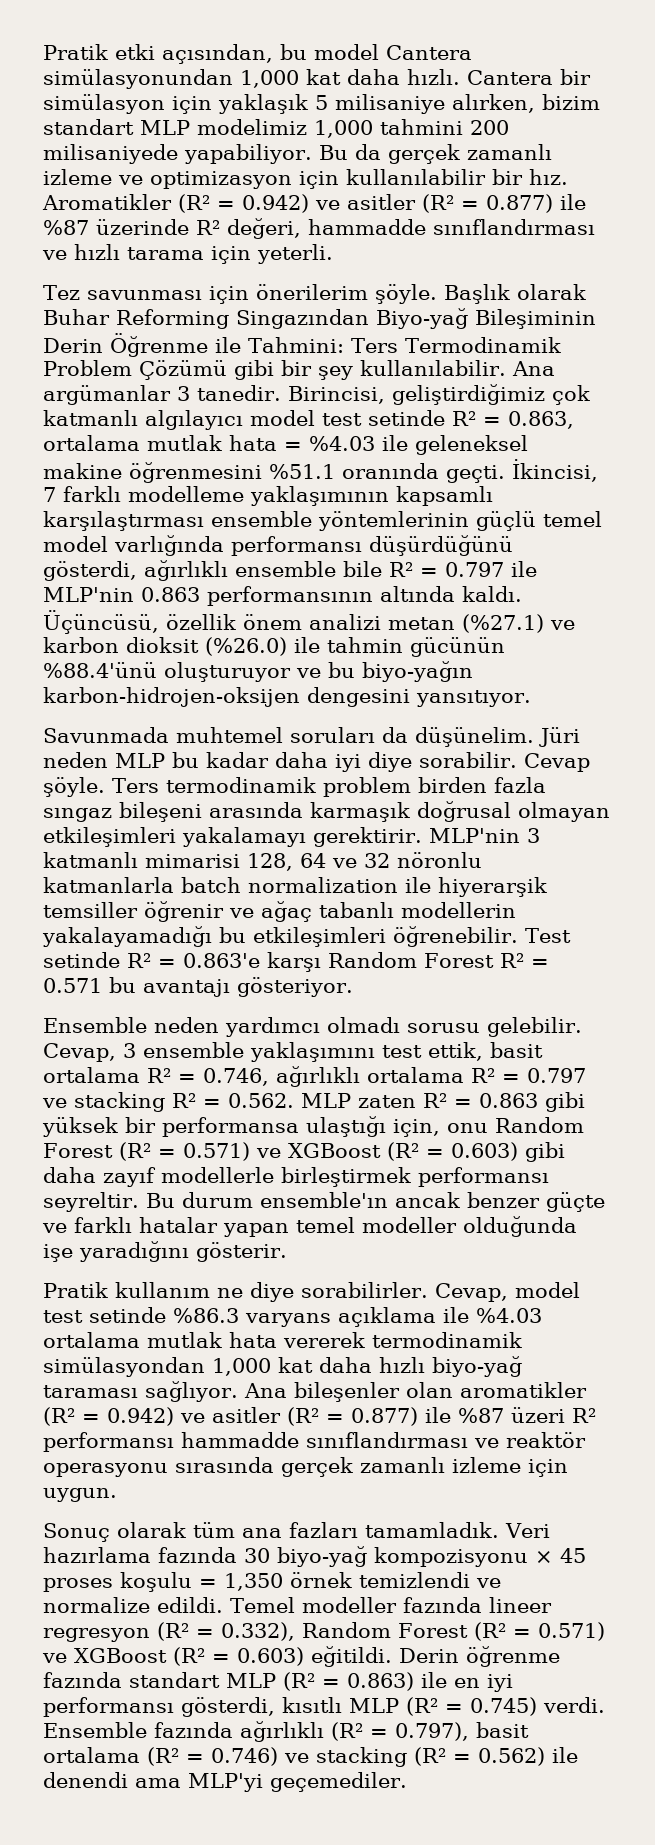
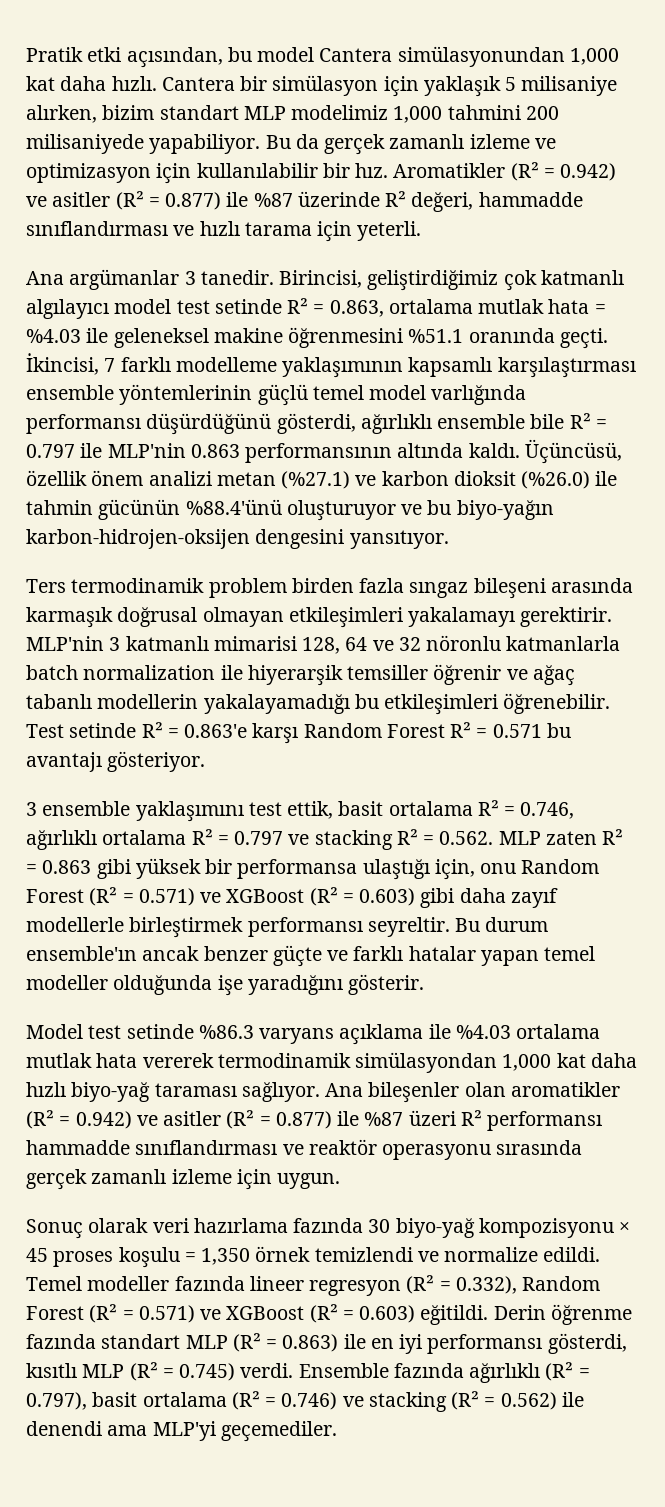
[43,284,586,304] [43,308,596,329] [43,333,561,357] [43,360,506,380] Tez savunması için önerilerim şöyle. Başlık olarak Buhar Reforming Singazından Biyo-yağ Bileşiminin Derin Öğrenme ile Tahmini: Ters Termodinamik Problem Çözümü gibi bir şey kullanılabilir. -> (422, 231) none
[43,727,580,747] [43,752,590,772] [43,777,105,797] Savunmada muhtemel soruları da düşünelim. Jüri neden MLP bu kadar daha iyi diye sorabilir. Cevap şöyle. -> (449, 539) none
[43,1017,582,1037] [43,1043,116,1062] Ensemble neden yardımcı olmadı sorusu gelebilir. Cevap, -> (206, 761) none
[43,1282,580,1302] Pratik kullanım ne diye sorabilirler. Cevap, model -> [26,1024,83,1039] Model
[193,1522,550,1538] tüm ana fazları tamamladık. Veri -> [152,1218,189,1233] veri

